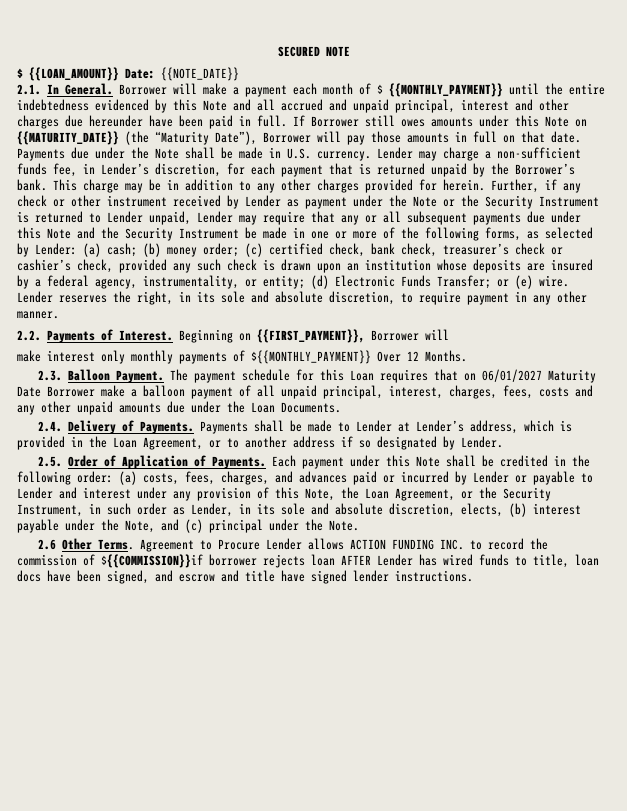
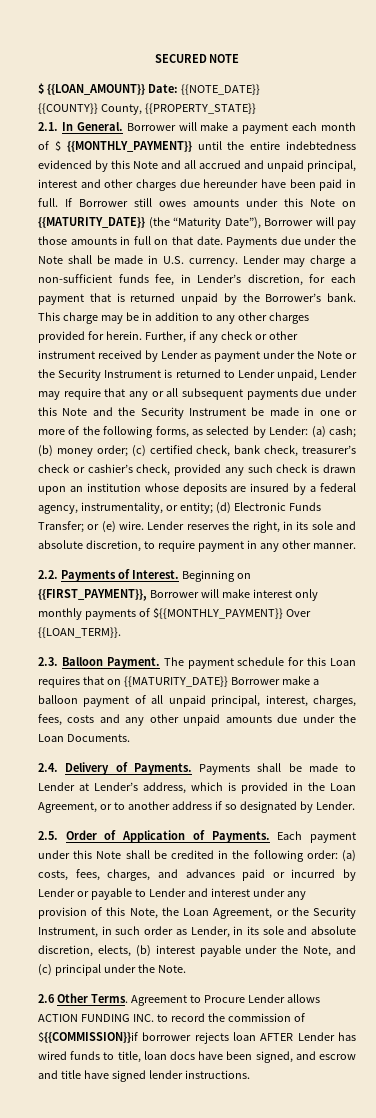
(239, 74) none -> [38,103,256,115] // {{COUNTY}} County, {{PROPERTY_STATE}}
(449, 334) // -> (219, 593) none
[407,350,467,362] 12 Months. -> [38,627,121,638] {{LOAN_TERM}}.
[481,369,596,383] [17,386,41,397] 06/01/2027 Maturity Date -> [123,676,228,687] {{MATURITY_DATE}}

